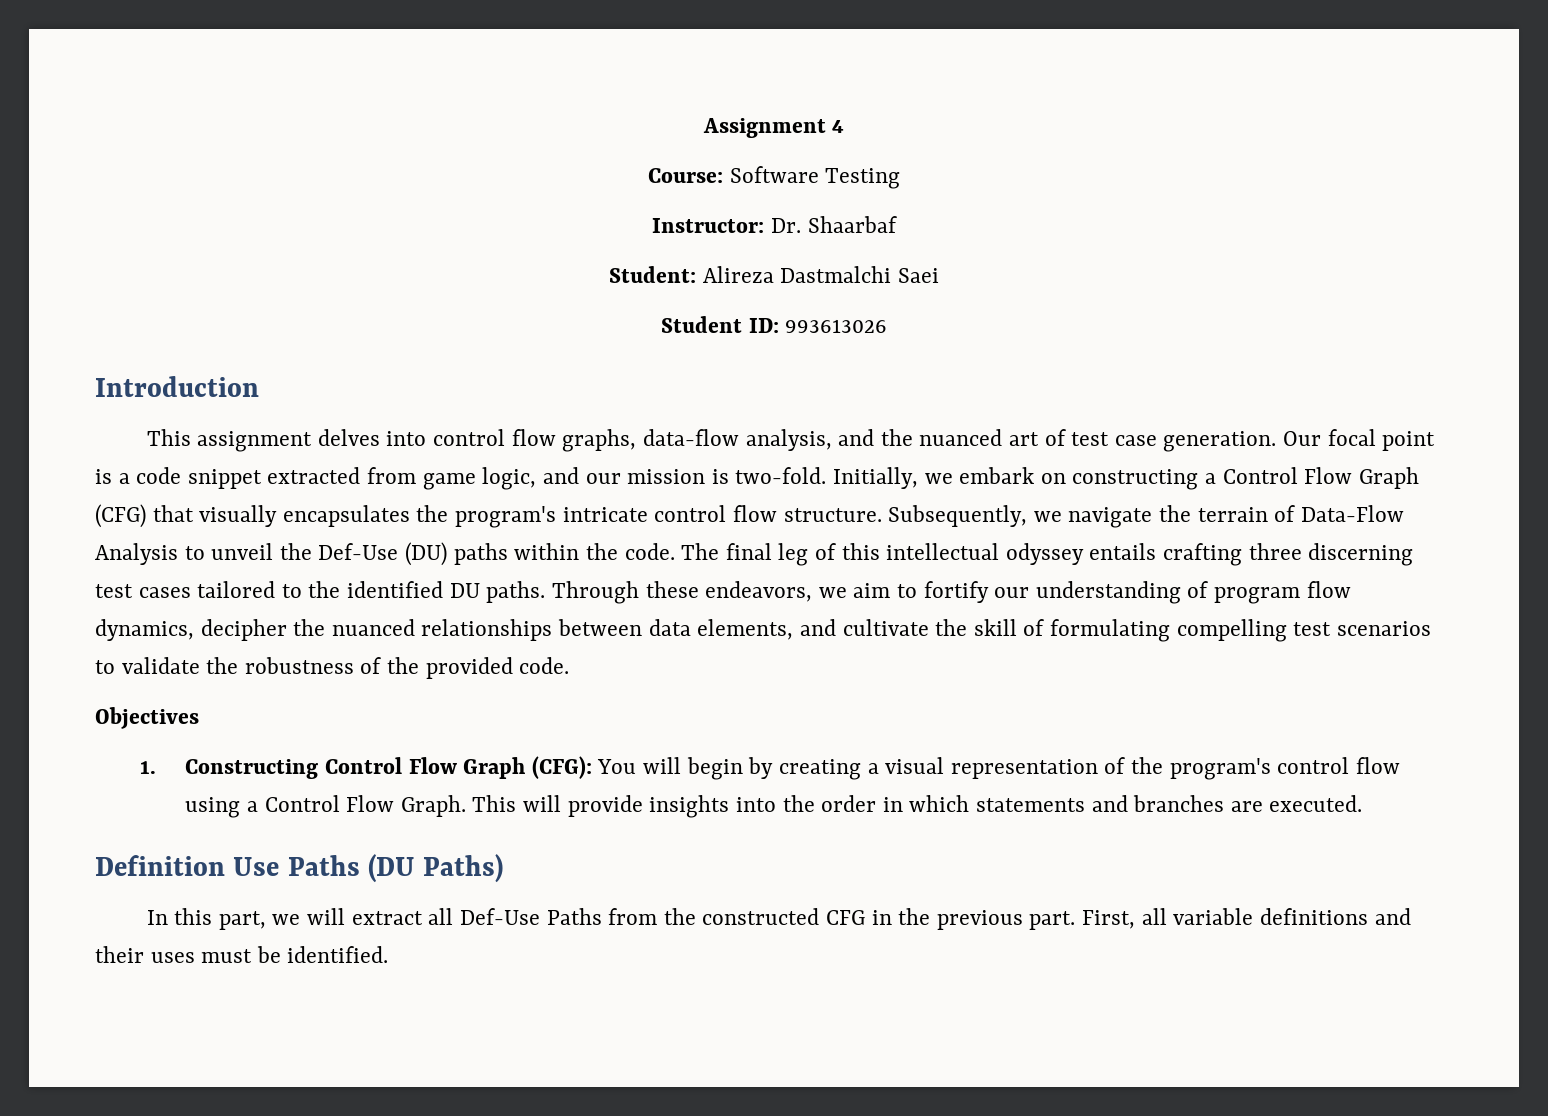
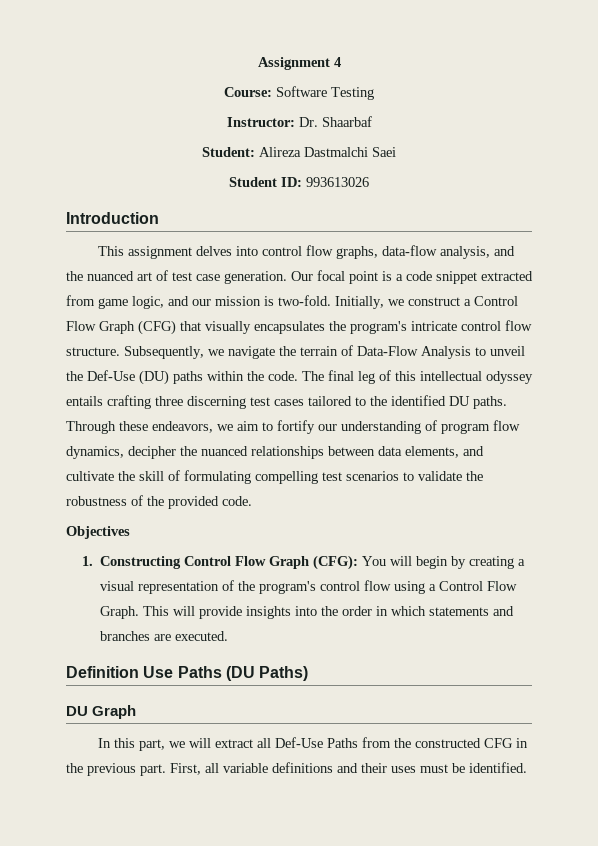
[959,467,1199,490] embark on constructing -> [408,297,460,306] construct
(504, 868) none -> [66,705,137,719] // DU Graph

